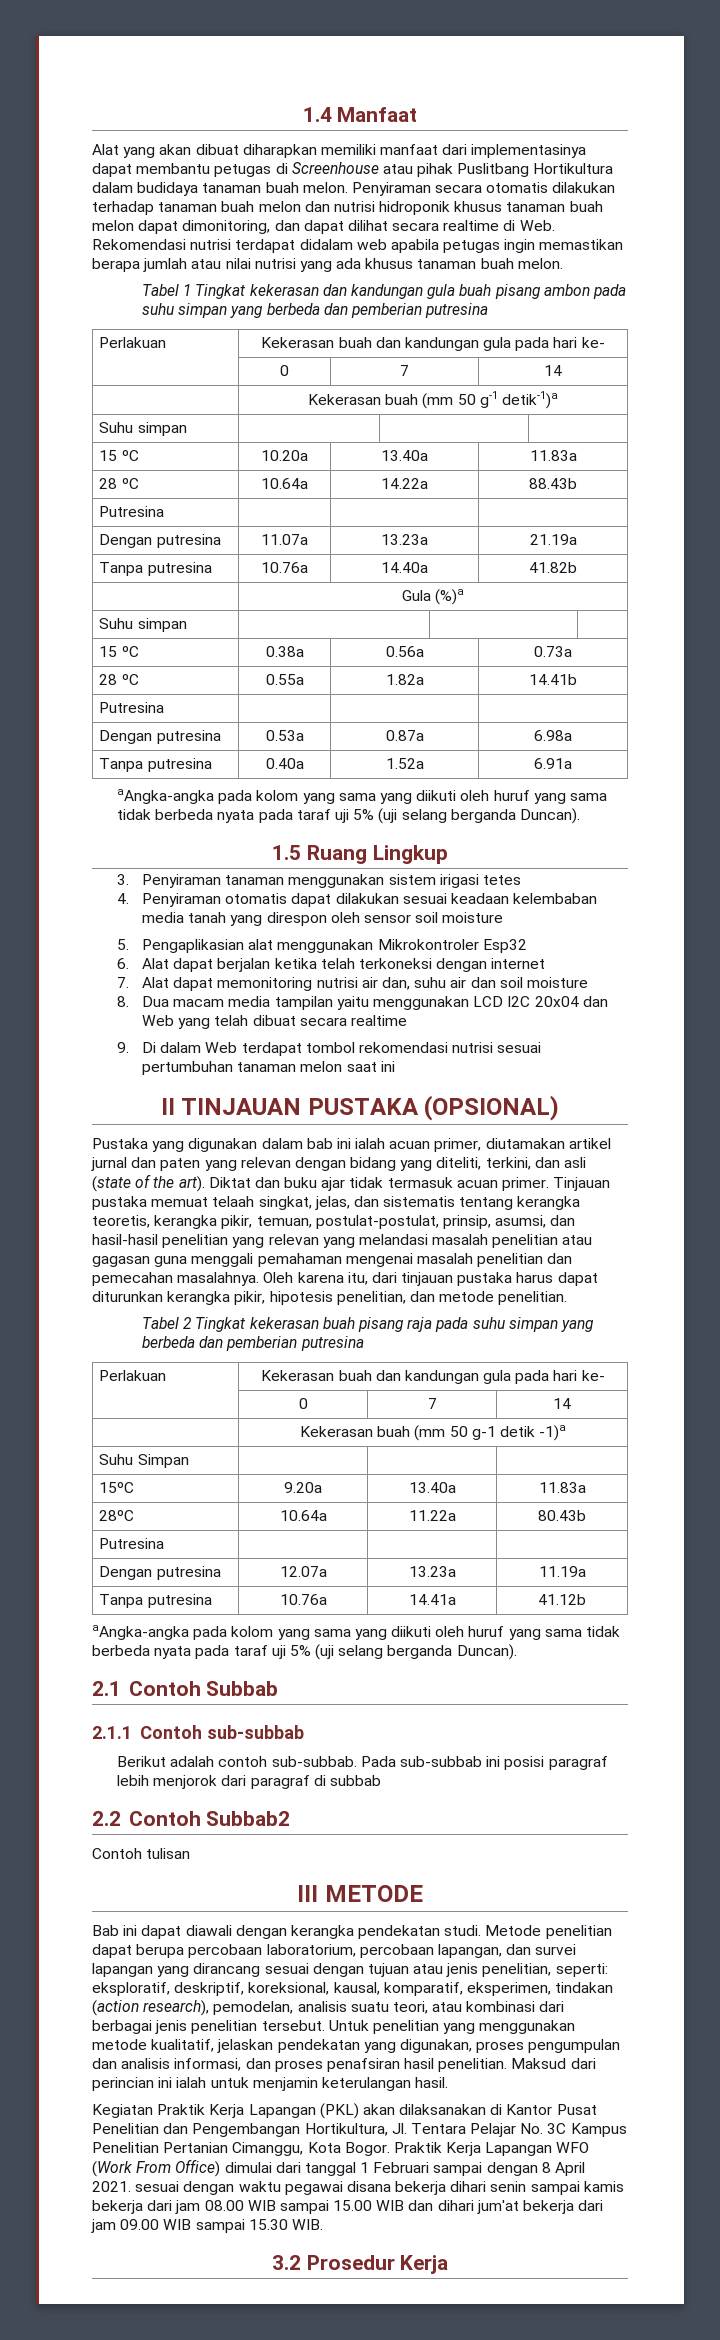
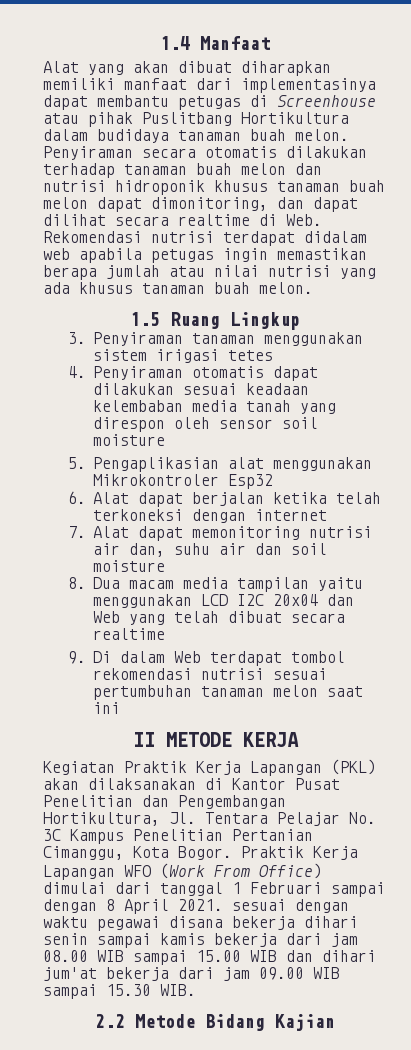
[142,284,626,299] [142,303,489,318] [99,337,167,348] [261,337,605,351] [280,365,289,376] [400,365,409,376] [544,365,562,376] [308,391,558,409] [99,422,187,436] [99,450,139,461] [261,450,308,461] [381,450,428,461] [529,450,577,461] [99,478,139,489] [261,478,308,489] [381,478,428,489] [529,478,577,489] [99,506,165,517] [99,534,221,548] [261,534,308,545] [381,534,428,545] [529,534,577,545] [99,562,212,576] [261,562,308,573] [381,562,428,573] [529,562,577,573] [401,589,465,605] [99,618,187,632] [99,646,139,657] [265,646,304,657] [385,646,424,657] [534,646,572,657] [99,674,139,685] [265,674,304,685] [385,674,424,685] [529,674,577,685] [99,702,165,713] [99,730,221,744] [265,730,304,741] [385,730,424,741] [534,730,572,741] [99,758,212,772] [265,758,304,769] [385,758,424,769] [534,758,572,769] [117,789,607,804] [117,808,580,824] // Tabel 1 Tingkat kekerasan dan kandungan gula buah pisang ambon pada suhu simpan yang berbeda dan pemberian putresina // Perlakuan | Kekerasan buah dan kandungan gula pada hari ke- // | 0 | 7 | 14 // | Kekerasan buah (mm 50 g-1 detik-1)a // Suhu simpan | | | // 15 ºC | 10.20a | 13.40a | 11.83a // 28 ºC | 10.64a | 14.22a | 88.43b // Putresina | | | // Dengan putresina | 11.07a | 13.23a | 21.19a // Tanpa putresina | 10.76a | 14.40a | 41.82b // | Gula (%)a // Suhu simpan | | | // 15 ºC | 0.38a | 0.56a | 0.73a // 28 ºC | 0.55a | 1.82a | 14.41b // Putresina | | | // Dengan putresina | 0.53a | 0.87a | 6.98a // Tanpa putresina | 0.40a | 1.52a | 6.91a // aAngka-angka pada kolom yang sama yang diikuti oleh huruf yang sama tidak berbeda nyata pada taraf uji 5% (uji selang berganda Duncan). -> (313, 288) none
[181,1095,560,1121] [92,1138,611,1152] [91,1157,587,1171] [92,1174,611,1192] [92,1196,581,1210] [92,1215,576,1229] [92,1234,593,1248] [92,1253,573,1267] [92,1272,598,1286] [92,1291,568,1305] [142,1317,594,1332] [142,1336,364,1351] [99,1370,167,1381] [261,1370,605,1384] [298,1398,308,1409] [427,1398,437,1409] [553,1398,571,1409] [299,1425,567,1441] [99,1454,189,1468] [99,1482,135,1493] [284,1482,322,1493] [408,1482,456,1493] [538,1482,586,1493] [99,1510,135,1521] [279,1510,327,1521] [408,1510,456,1521] [538,1510,586,1521] [99,1538,165,1549] [99,1566,221,1580] [279,1566,327,1577] [408,1566,456,1577] [538,1566,586,1577] [99,1594,212,1608] [279,1594,327,1605] [408,1594,456,1605] [538,1594,586,1605] [92,1625,621,1640] [92,1644,517,1660] [92,1681,279,1696] [92,1725,304,1739] [117,1756,608,1770] [117,1775,381,1789] [92,1811,291,1826] [92,1848,191,1859] [297,1885,423,1902] [92,1925,612,1939] [92,1944,577,1958] [92,1963,608,1977] [92,1982,614,1996] [92,2000,565,2016] [92,2020,576,2034] [92,2039,621,2053] [92,2058,596,2072] [92,2077,449,2091] TINJAUAN PUSTAKA (OPSIONAL) // Pustaka yang digunakan dalam bab ini ialah acuan primer, diutamakan artikel jurnal dan paten yang relevan dengan bidang yang diteliti, terkini, dan asli (state of the art). Diktat dan buku ajar tidak termasuk acuan primer. Tinjauan pustaka memuat telaah singkat, jelas, dan sistematis tentang kerangka teoretis, kerangka pikir, temuan, postulat-postulat, prinsip, asumsi, dan hasil-hasil penelitian yang relevan yang melandasi masalah penelitian atau gagasan guna menggali pemahaman mengenai masalah penelitian dan pemecahan masalahnya. Oleh karena itu, dari tinjauan pustaka harus dapat diturunkan kerangka pikir, hipotesis penelitian, dan metode penelitian. // Tabel 2 Tingkat kekerasan buah pisang raja pada suhu simpan yang berbeda dan pemberian putresina // Perlakuan | Kekerasan buah dan kandungan gula pada hari ke- // | 0 | 7 | 14 // | Kekerasan buah (mm 50 g-1 detik -1)a // Suhu Simpan | | | // 15ºC | 9.20a | 13.40a | 11.83a // 28ºC | 10.64a | 11.22a | 80.43b // Putresina | | | // Dengan putresina | 12.07a | 13.23a | 11.19a // Tanpa putresina | 10.76a | 14.41a | 41.12b // aAngka-angka pada kolom yang sama yang diikuti oleh huruf yang sama tidak berbeda nyata pada taraf uji 5% (uji selang berganda Duncan). // 2.1 Contoh Subbab // 2.1.1 Contoh sub-subbab // Berikut adalah contoh sub-subbab. Pada sub-subbab ini posisi paragraf lebih menjorok dari paragraf di subbab // 2.2 Contoh Subbab2 // Contoh tulisan // III METODE // Bab ini dapat diawali dengan kerangka pendekatan studi. Metode penelitian dapat berupa percobaan laboratorium, percobaan lapangan, dan survei lapangan yang dirancang sesuai dengan tujuan atau jenis penelitian, seperti: eksploratif, deskriptif, koreksional, kausal, komparatif, eksperimen, tindakan (action research), pemodelan, analisis suatu teori, atau kombinasi dari berbagai jenis penelitian tersebut. Untuk penelitian yang menggunakan metode kualitatif, jelaskan pendekatan yang digunakan, proses pengumpulan dan analisis informasi, dan proses penafsiran hasil penelitian. Maksud dari perincian ini ialah untuk menjamin keterulangan hasil. -> [165,732,299,747] METODE KERJA
[271,2255,449,2274] 3.2 Prosedur Kerja -> [95,1014,335,1031] 2.2 Metode Bidang Kajian

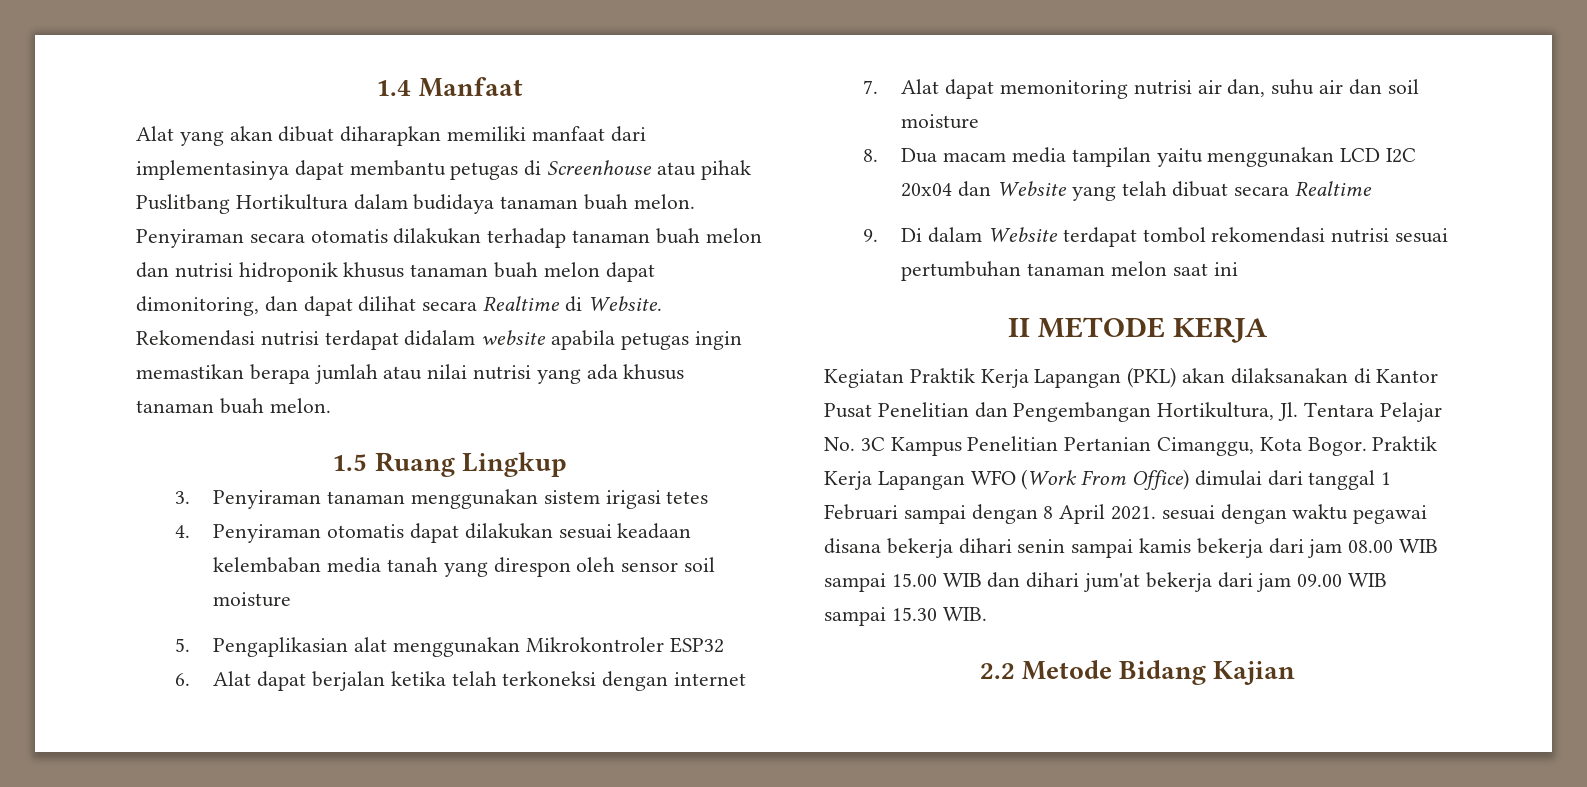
[178,214,322,226] realtime di Web. -> [483,296,662,312] Realtime di Website.
[43,248,70,260] web -> [481,330,547,345] website
[227,474,273,489] Esp32 -> [669,637,724,653] ESP32
[92,611,120,623] Web -> [996,181,1067,196] Website
[92,628,165,640] realtime -> [1294,181,1372,196] Realtime
[173,651,201,663] Web -> [987,227,1058,242] Website

